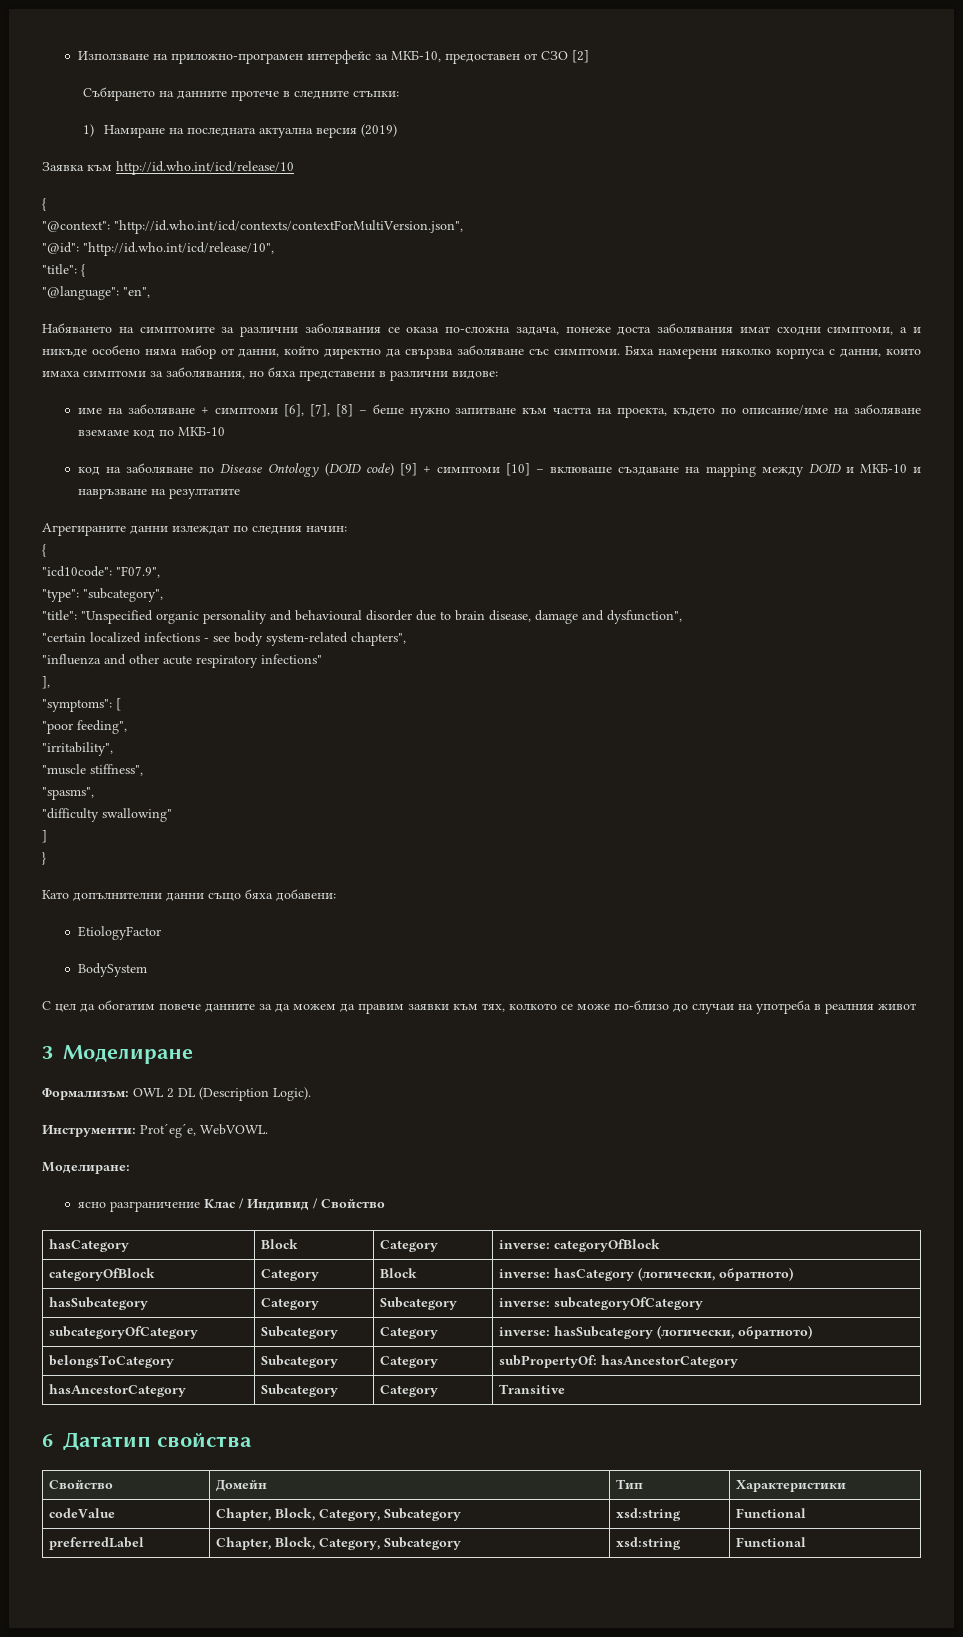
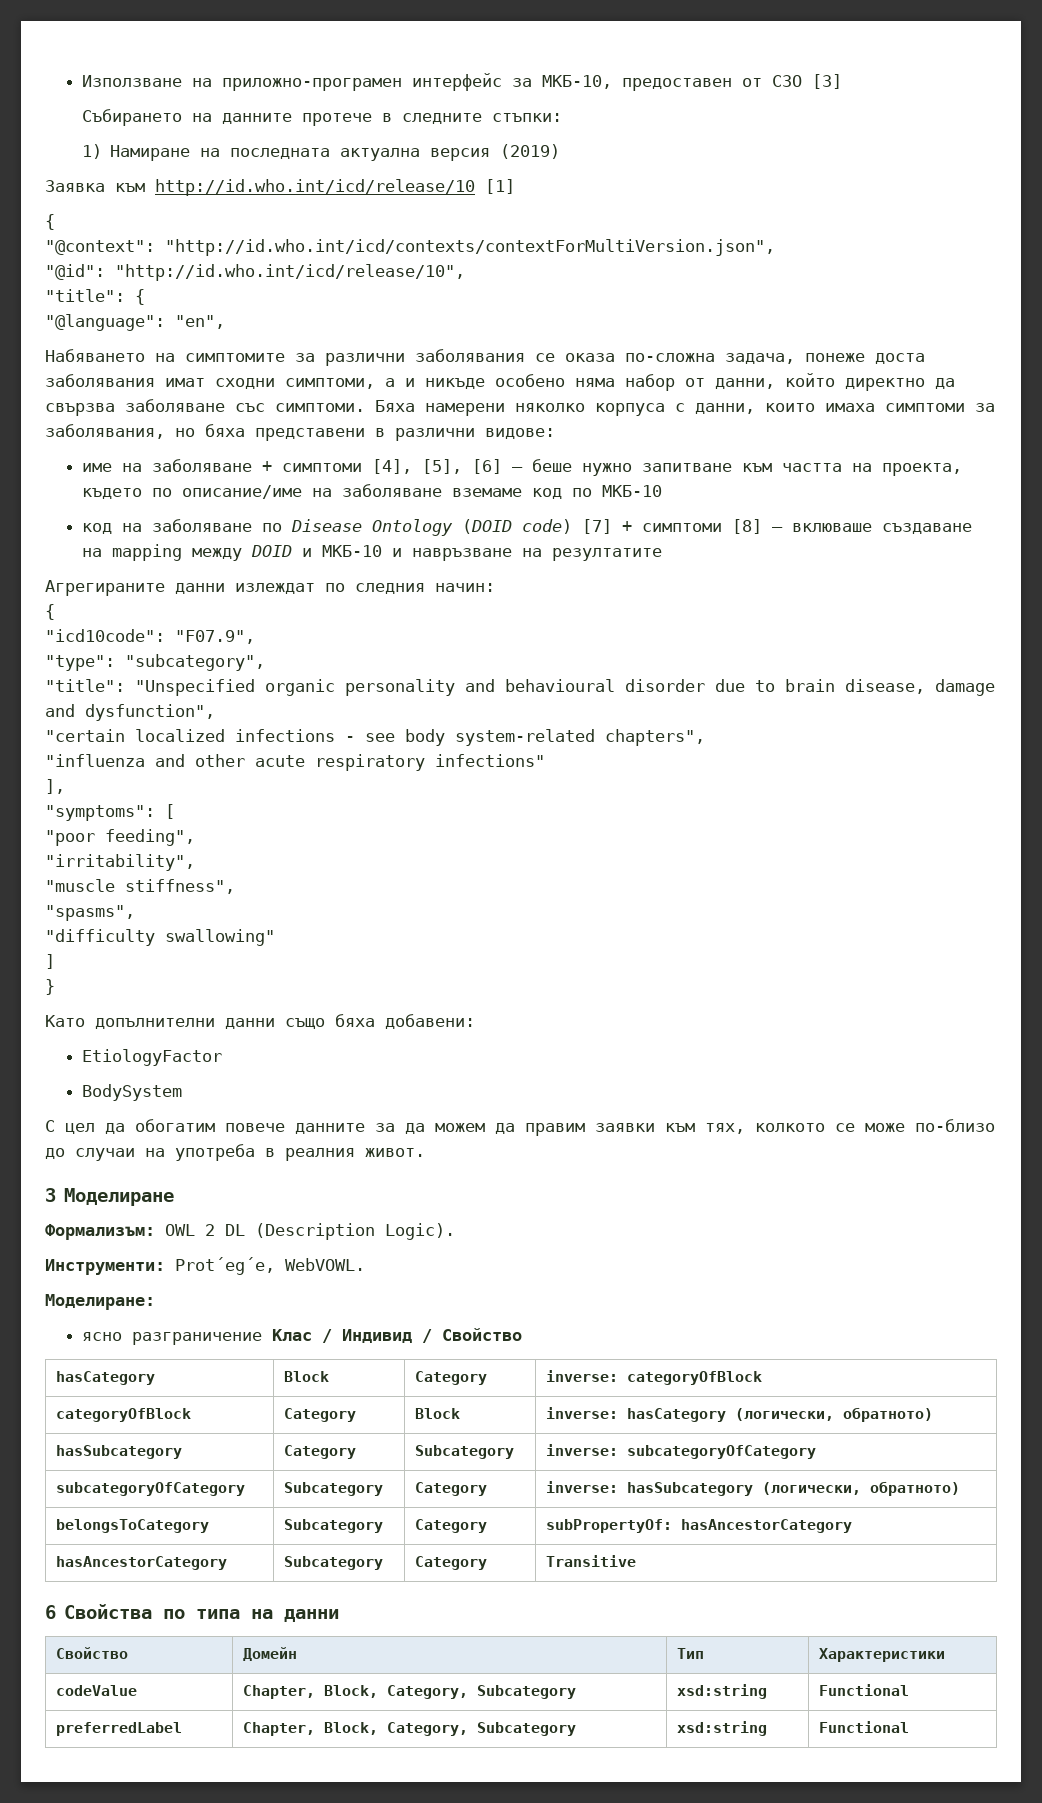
[572,50,590,63] [2] -> [811,74,842,89] [3]
(294, 168) none -> [485,179,515,194] [1]
[283,404,353,417] [6], [7], [8] -> [371,459,502,474] [4], [5], [6]
[399,463,531,476] [9] + симптоми [10] -> [581,519,762,534] [7] + симптоми [8]
[878,1003,916,1010] живот -> [365,1148,425,1157] живот.
[62,1432,252,1451] Дататип свойства -> [64,1604,340,1622] Свойства по типа на данни

